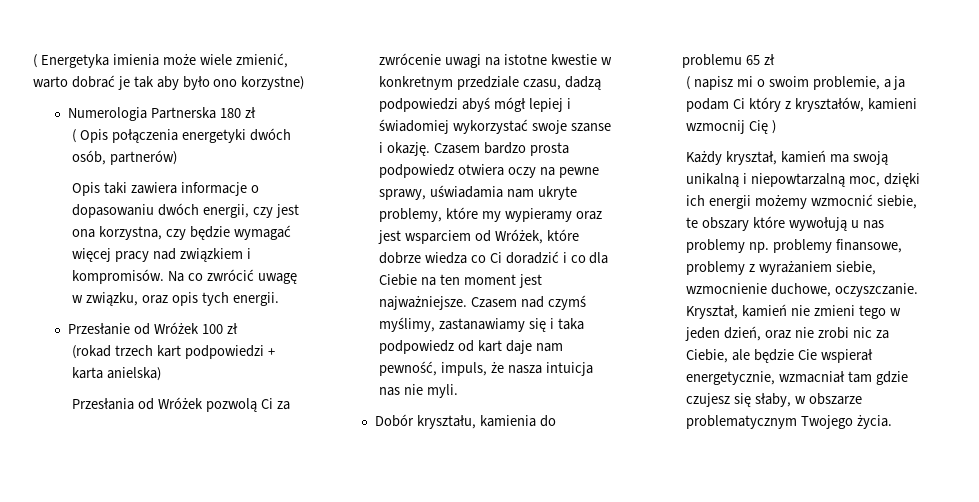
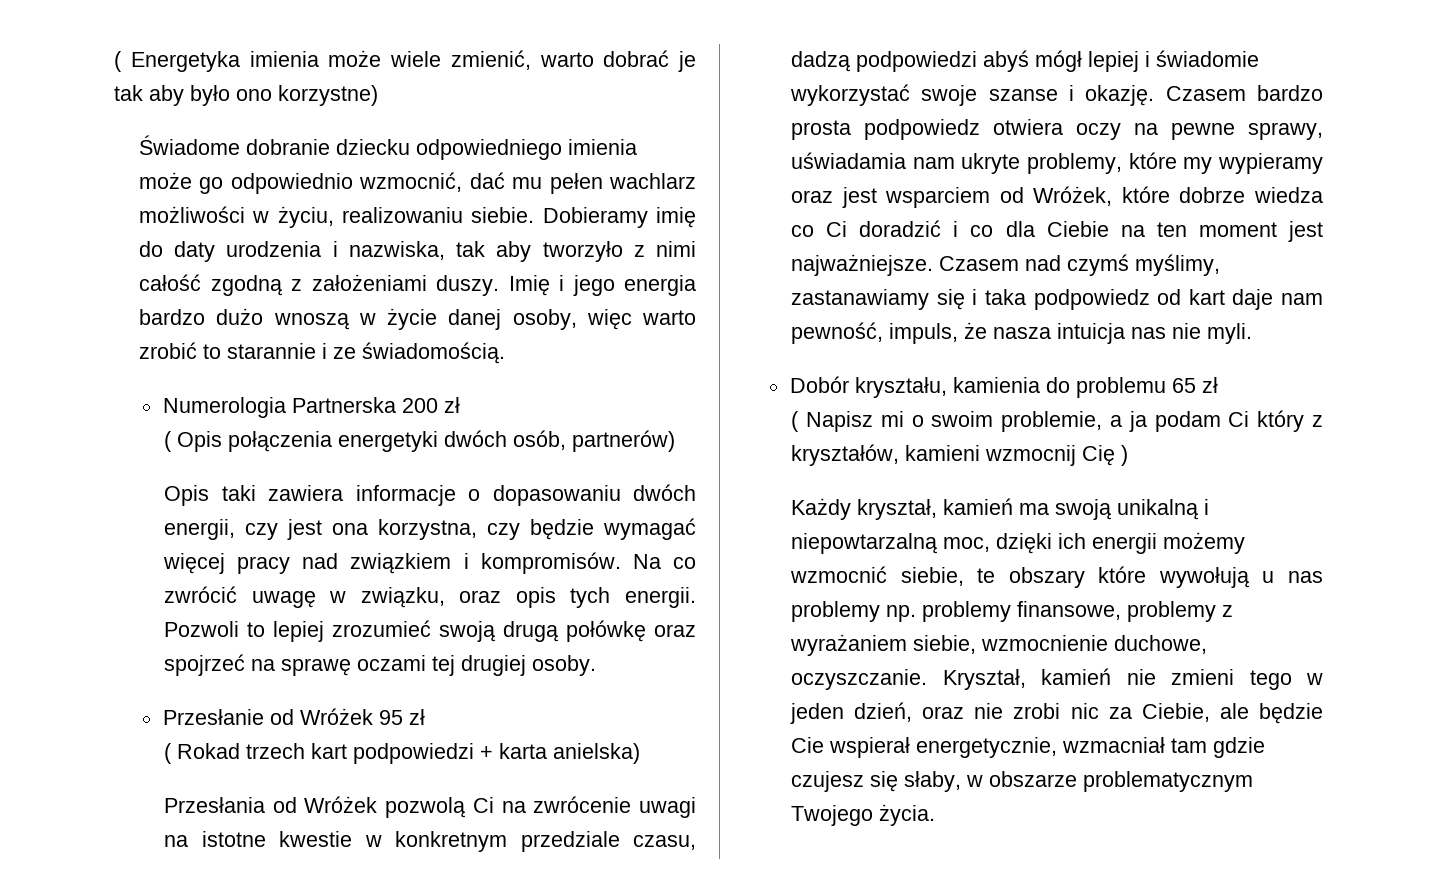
(305, 83) none -> [139,135,638,160] [139,172,696,194] [139,206,696,228] [139,241,696,262] [139,274,696,296] [139,308,696,330] [139,342,506,364] // Świadome dobranie dziecku odpowiedniego imienia może go odpowiednio wzmocnić, dać mu pełen wachlarz możliwości w życiu, realizowaniu siebie. Dobieramy imię do daty urodzenia i nazwiska, tak aby tworzyło z nimi całość zgodną z założeniami duszy. Imię i jego energia bardzo dużo wnoszą w życie danej osoby, więc warto zrobić to starannie i ze świadomością.
[220,108,242,118] 180 -> [401,398,438,413] 200
(279, 299) none -> [164,620,697,642] [164,654,597,676] Pozwoli to lepiej zrozumieć swoją drugą połówkę oraz spojrzeć na sprawę oczami tej drugiej osoby.
[202,323,239,334] [72,345,112,359] 100 zł // (rokad -> [378,709,425,725] [164,743,241,764] 95 zł // ( Rokad
[276,401,290,410] za -> [501,801,526,813] na
[379,119,450,134] świadomiej -> [1156,50,1260,67] świadomie
[693,76,733,90] napisz -> [805,411,873,432] Napisz

